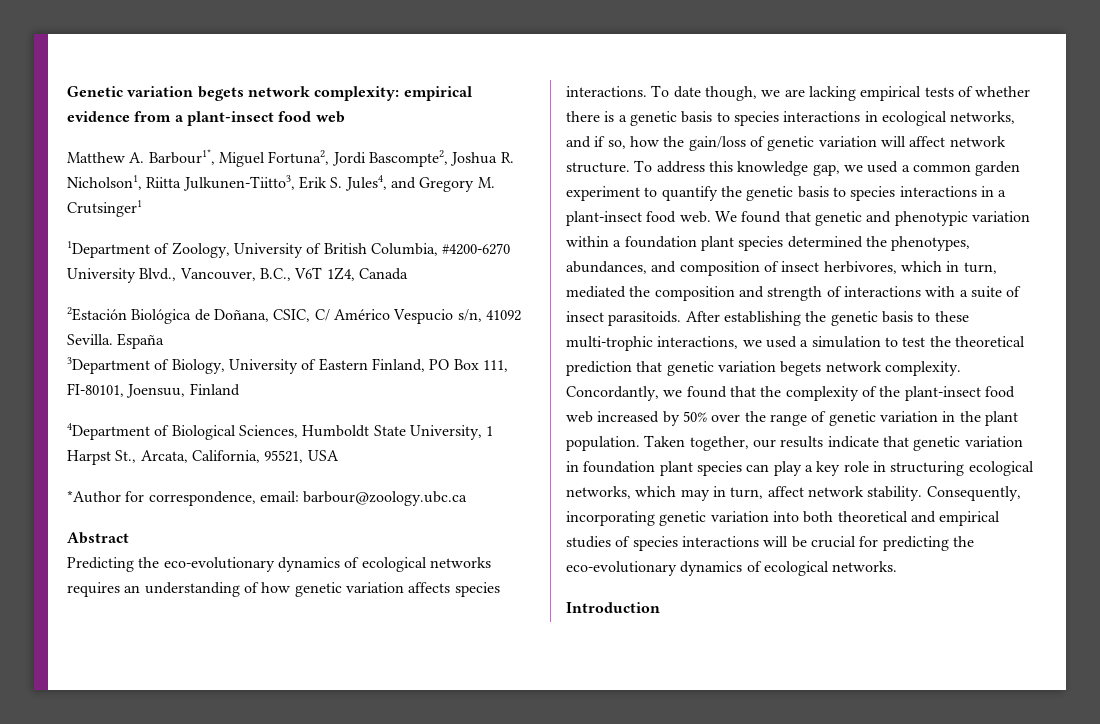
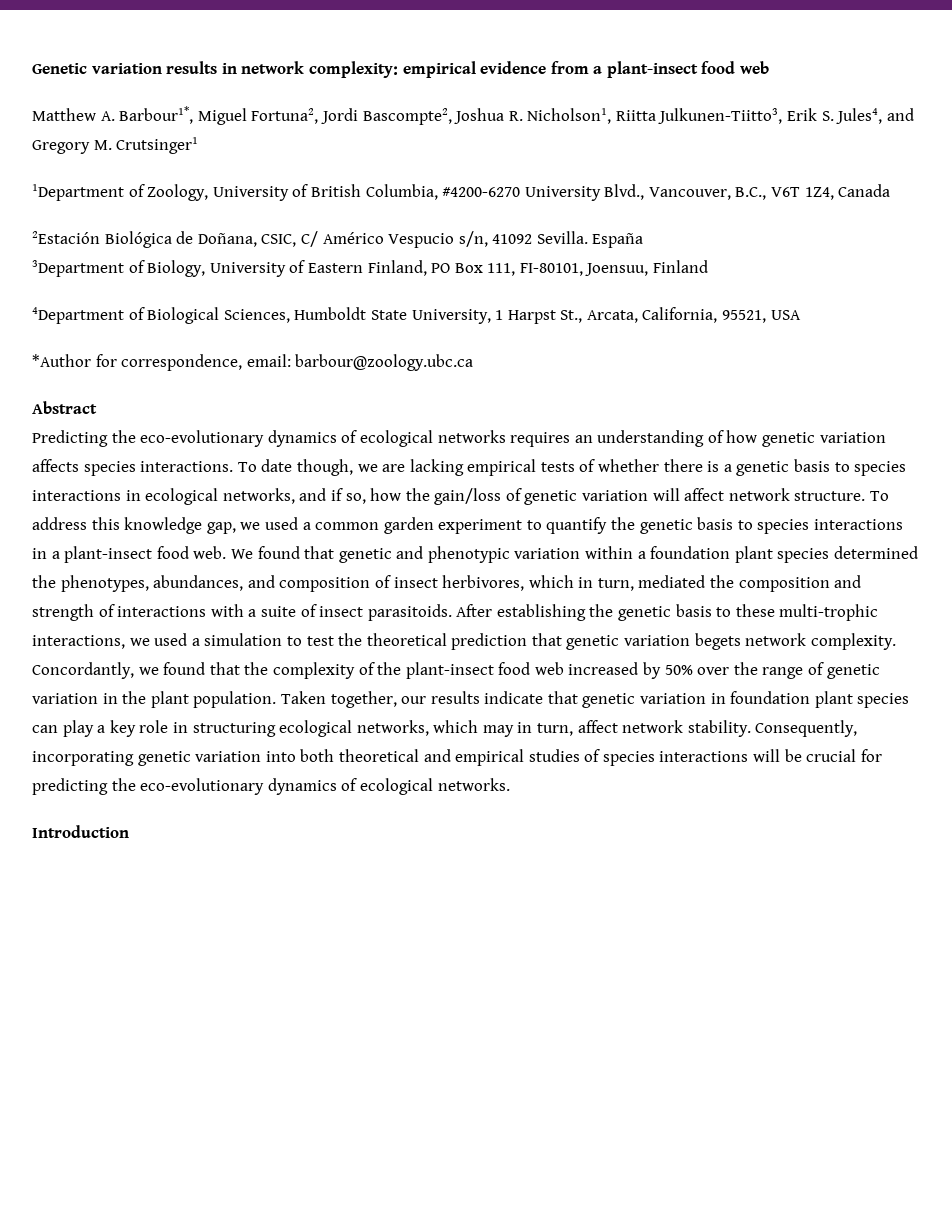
[197,86,244,101] begets -> [166,61,237,74] results in

